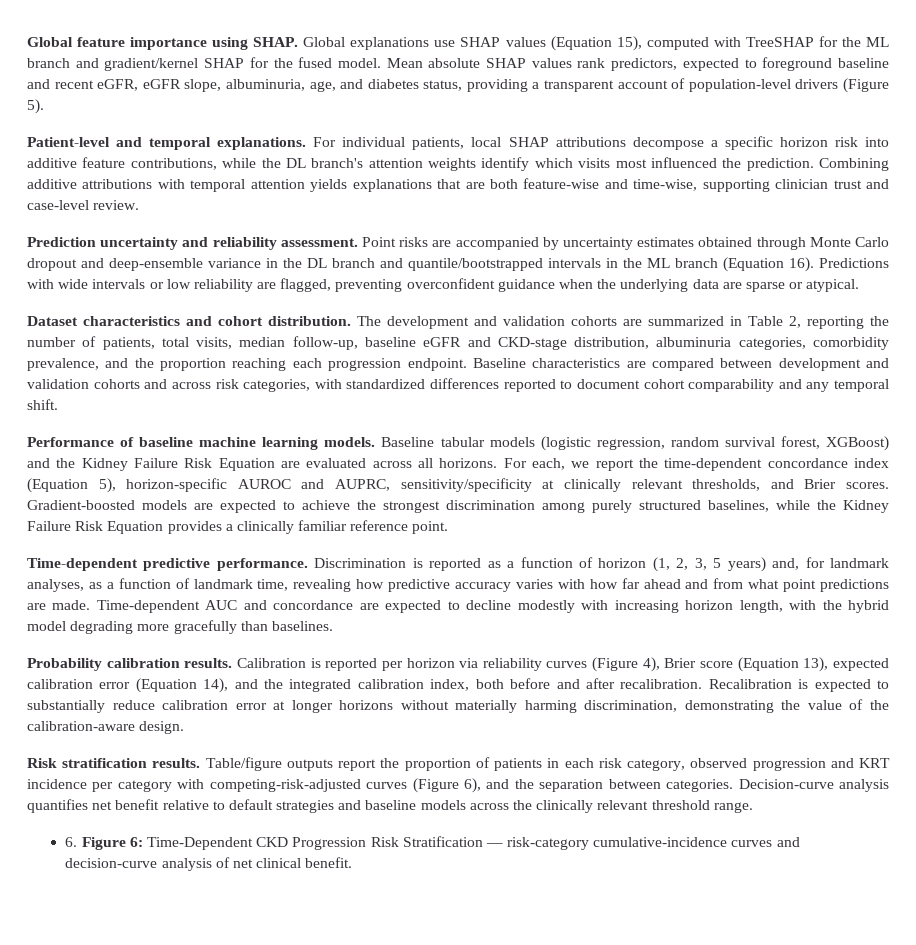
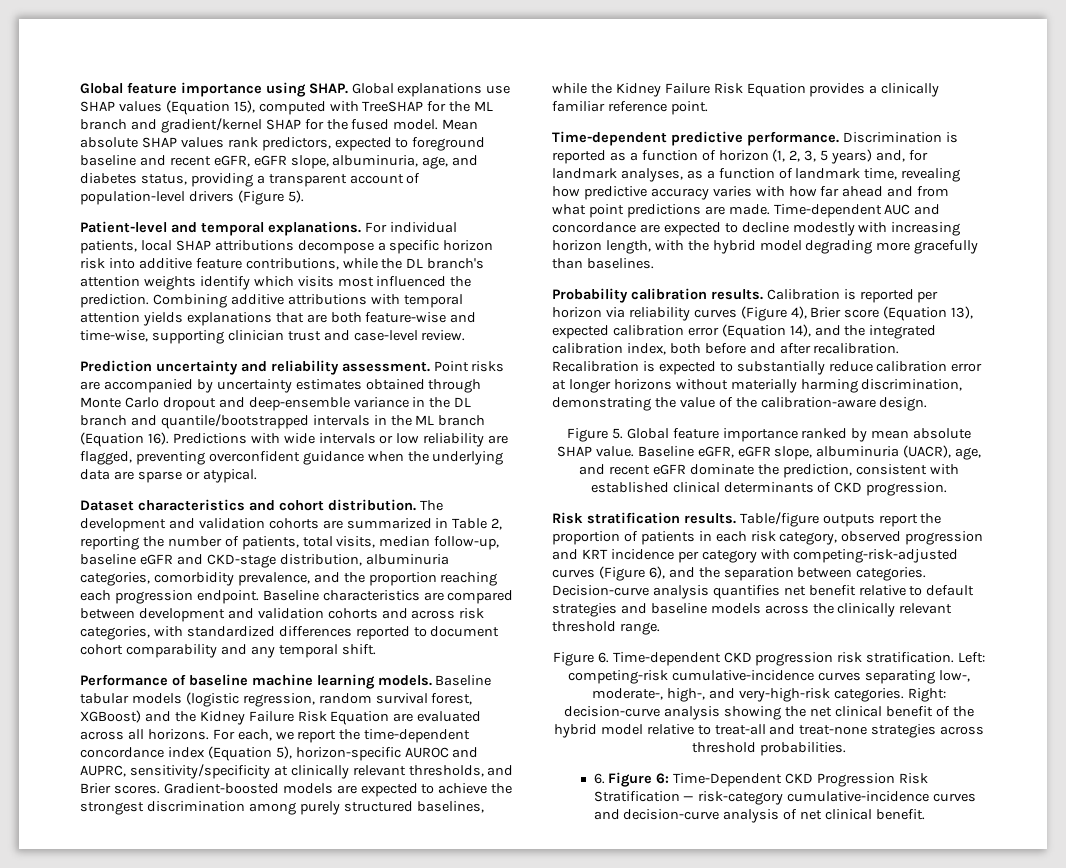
(185, 727) none -> [566,428,972,442] [556,445,982,460] [579,464,959,478] [590,482,948,496] // Figure 5. Global feature importance ranked by mean absolute SHAP value. Baseline eGFR, eGFR slope, albuminuria (UACR), age, and recent eGFR dominate the prediction, consistent with established clinical determinants of CKD progression.
(753, 807) none -> [552,652,986,666] [568,670,970,684] [592,688,946,702] [564,706,974,720] [553,724,985,738] [692,742,846,756] // Figure 6. Time-dependent CKD progression risk stratification. Left: competing-risk cumulative-incidence curves separating low-, moderate-, high-, and very-high-risk categories. Right: decision-curve analysis showing the net clinical benefit of the hybrid model relative to treat-all and treat-none strategies across threshold probabilities.

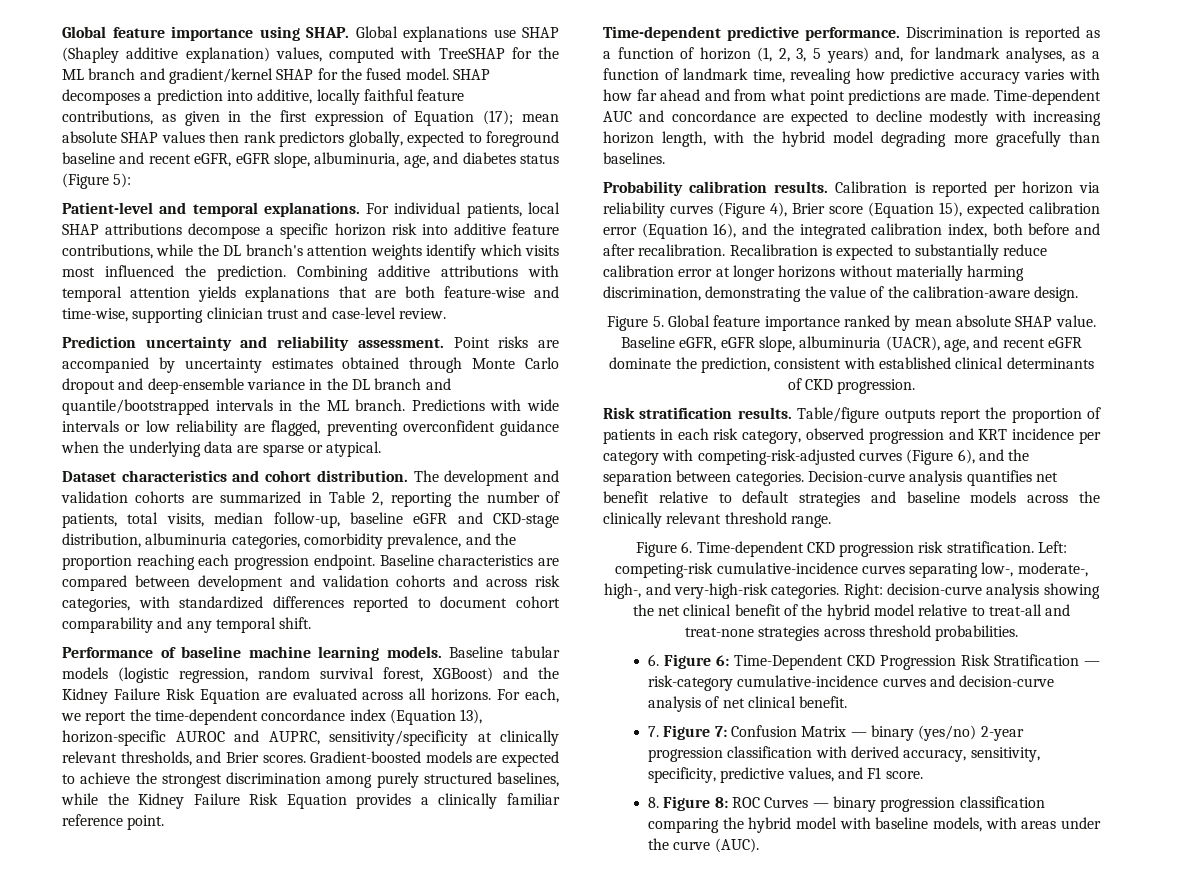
[118,100,255,115] values (Equation 15), -> [62,47,322,63] (Shapley additive explanation) values,
[442,119,479,130] [80,137,331,151] Mean absolute SHAP values rank predictors, -> [452,69,490,80] [62,89,465,105] [62,110,560,126] [62,131,403,147] SHAP decomposes a prediction into additive, locally faithful feature contributions, as given in the first expression of Equation (17); mean absolute SHAP values then rank predictors globally,
[140,173,421,187] [80,190,304,205] status, providing a transparent account of population-level drivers (Figure 5). -> [520,154,559,164] [62,173,132,189] status (Figure 5):
[438,415,486,426] [80,432,169,447] branch (Equation 16). -> [355,399,406,411] branch.
[275,746,292,759] 5), -> [460,709,483,724] 13),
[951,306,974,319] 13), -> [939,202,962,217] 15),
[789,324,811,337] 14), -> [713,223,737,238] 16),
(926, 814) none -> [647,725,1024,741] [647,746,1040,762] [647,767,923,783] [647,796,1045,812] [647,817,1101,833] [647,838,759,853] // 7. Figure 7: Confusion Matrix — binary (yes/no) 2-year progression classification with derived accuracy, sensitivity, specificity, predictive values, and F1 score. // 8. Figure 8: ROC Curves — binary progression classification comparing the hybrid model with baseline models, with areas under the curve (AUC).

